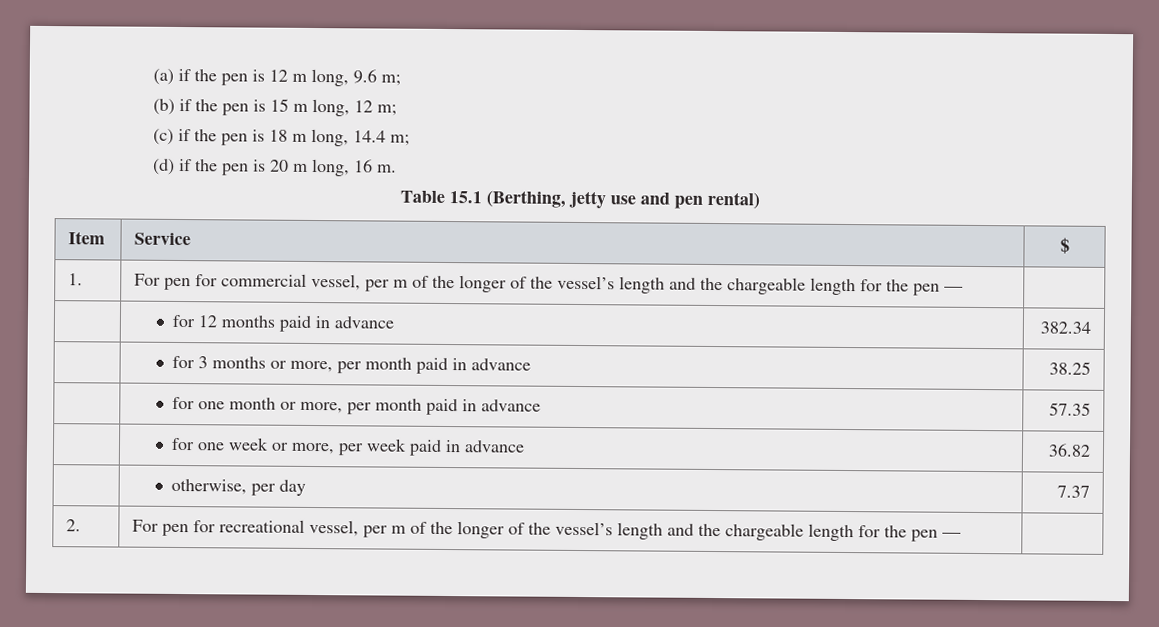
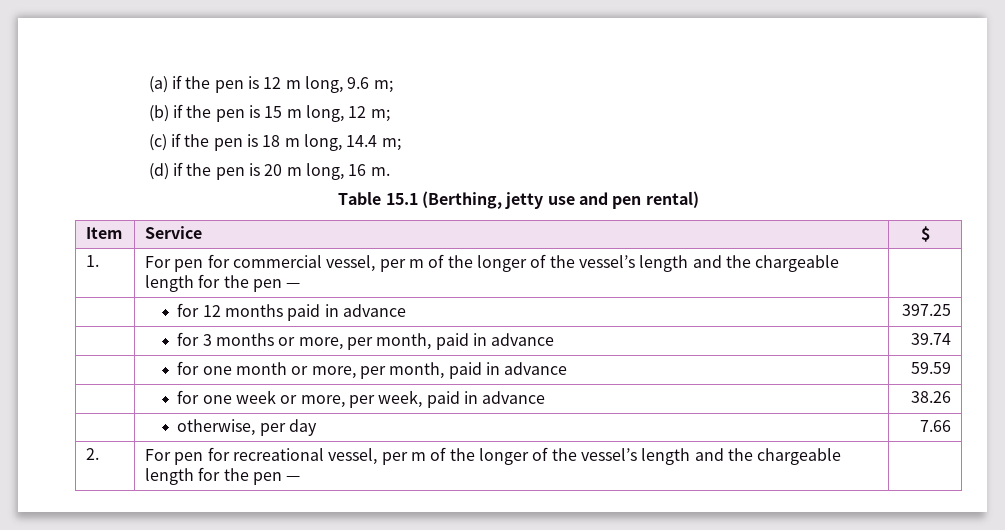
[1040,321,1092,334] 382.34 -> [901,304,951,316] 397.25
[365,357,532,375] [1049,361,1092,375] month paid in advance | 38.25 -> [376,333,555,350] [910,333,951,345] month, paid in advance | 39.74
[375,398,542,416] [1049,402,1092,416] month paid in advance | 57.35 -> [389,362,568,379] [910,362,951,374] month, paid in advance | 59.59
[366,438,526,456] [1048,443,1092,457] week paid in advance | 36.82 -> [378,390,546,408] [910,391,951,403] week, paid in advance | 38.26
[1057,485,1091,498] 7.37 -> [919,420,951,432] 7.66

